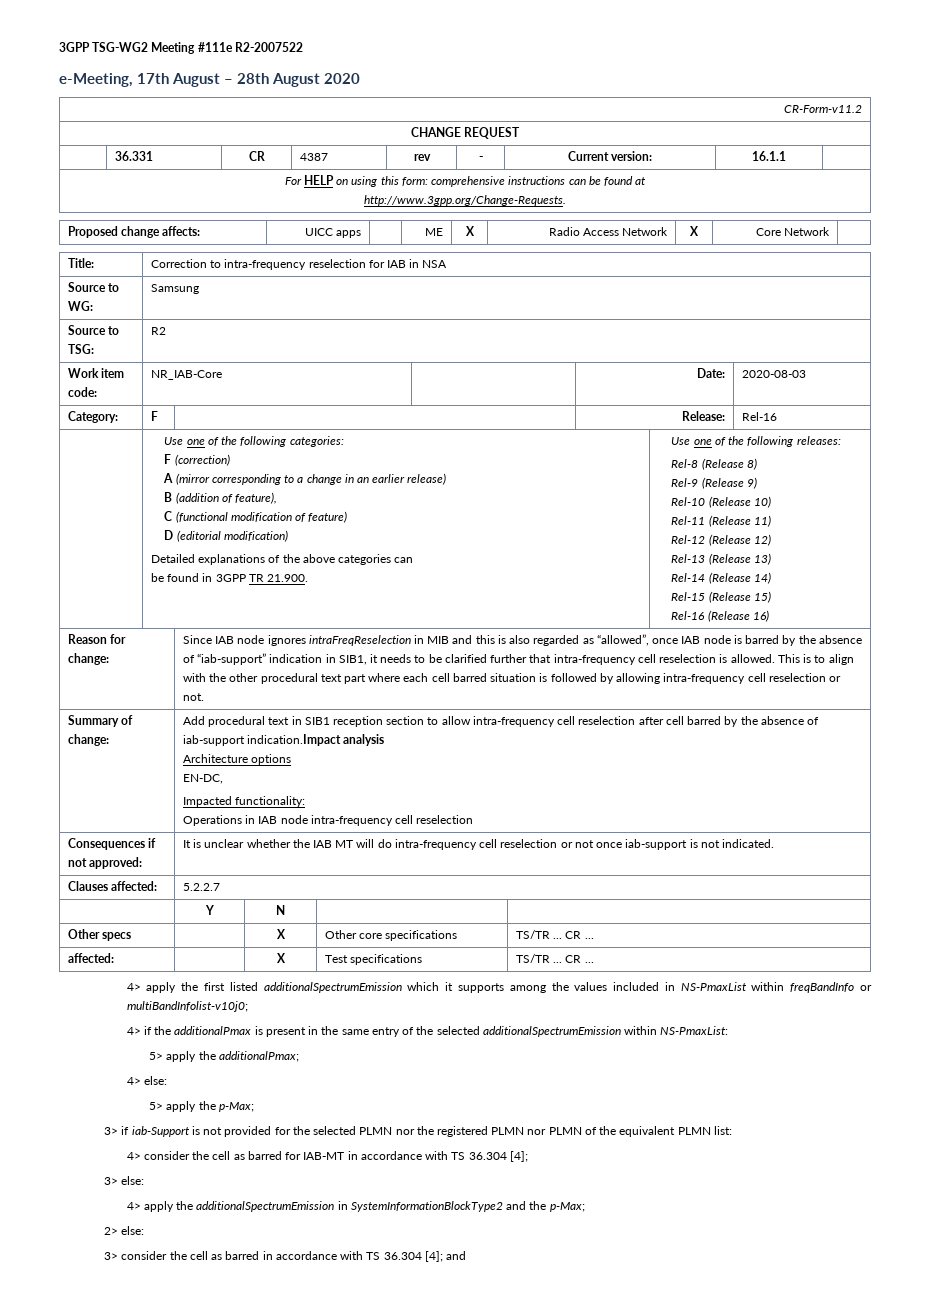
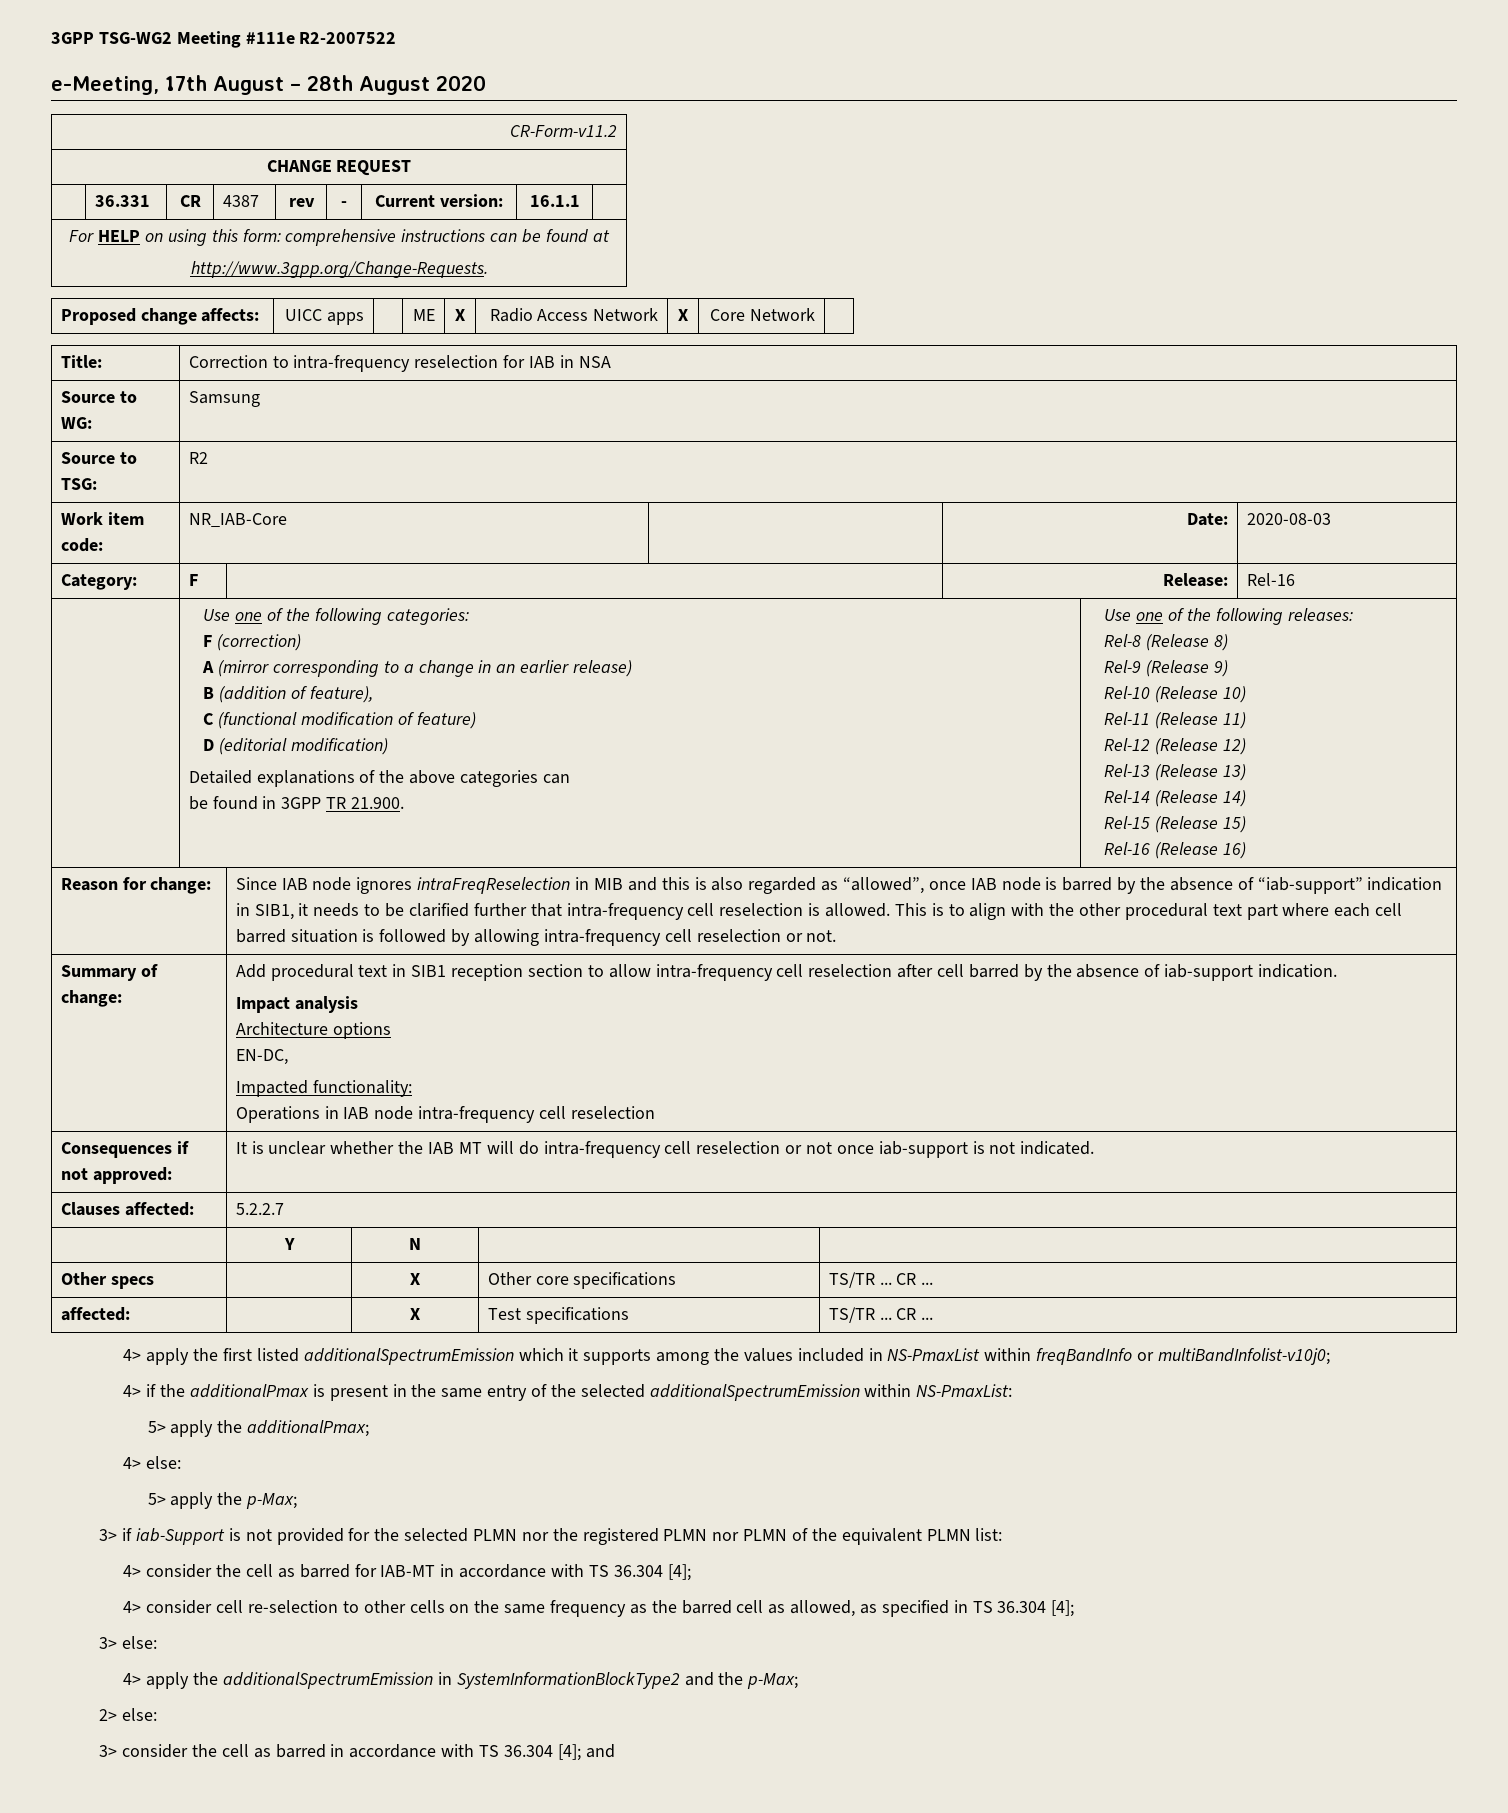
[247,734,342,746] indication.Impact -> [1257,964,1337,978] [235,997,290,1013] indication. // Impact
(528, 1156) none -> [123,1600,1075,1617] // 4> consider cell re-selection to other cells on the same frequency as the barred cell as allowed, as specified in TS 36.304 [4];

